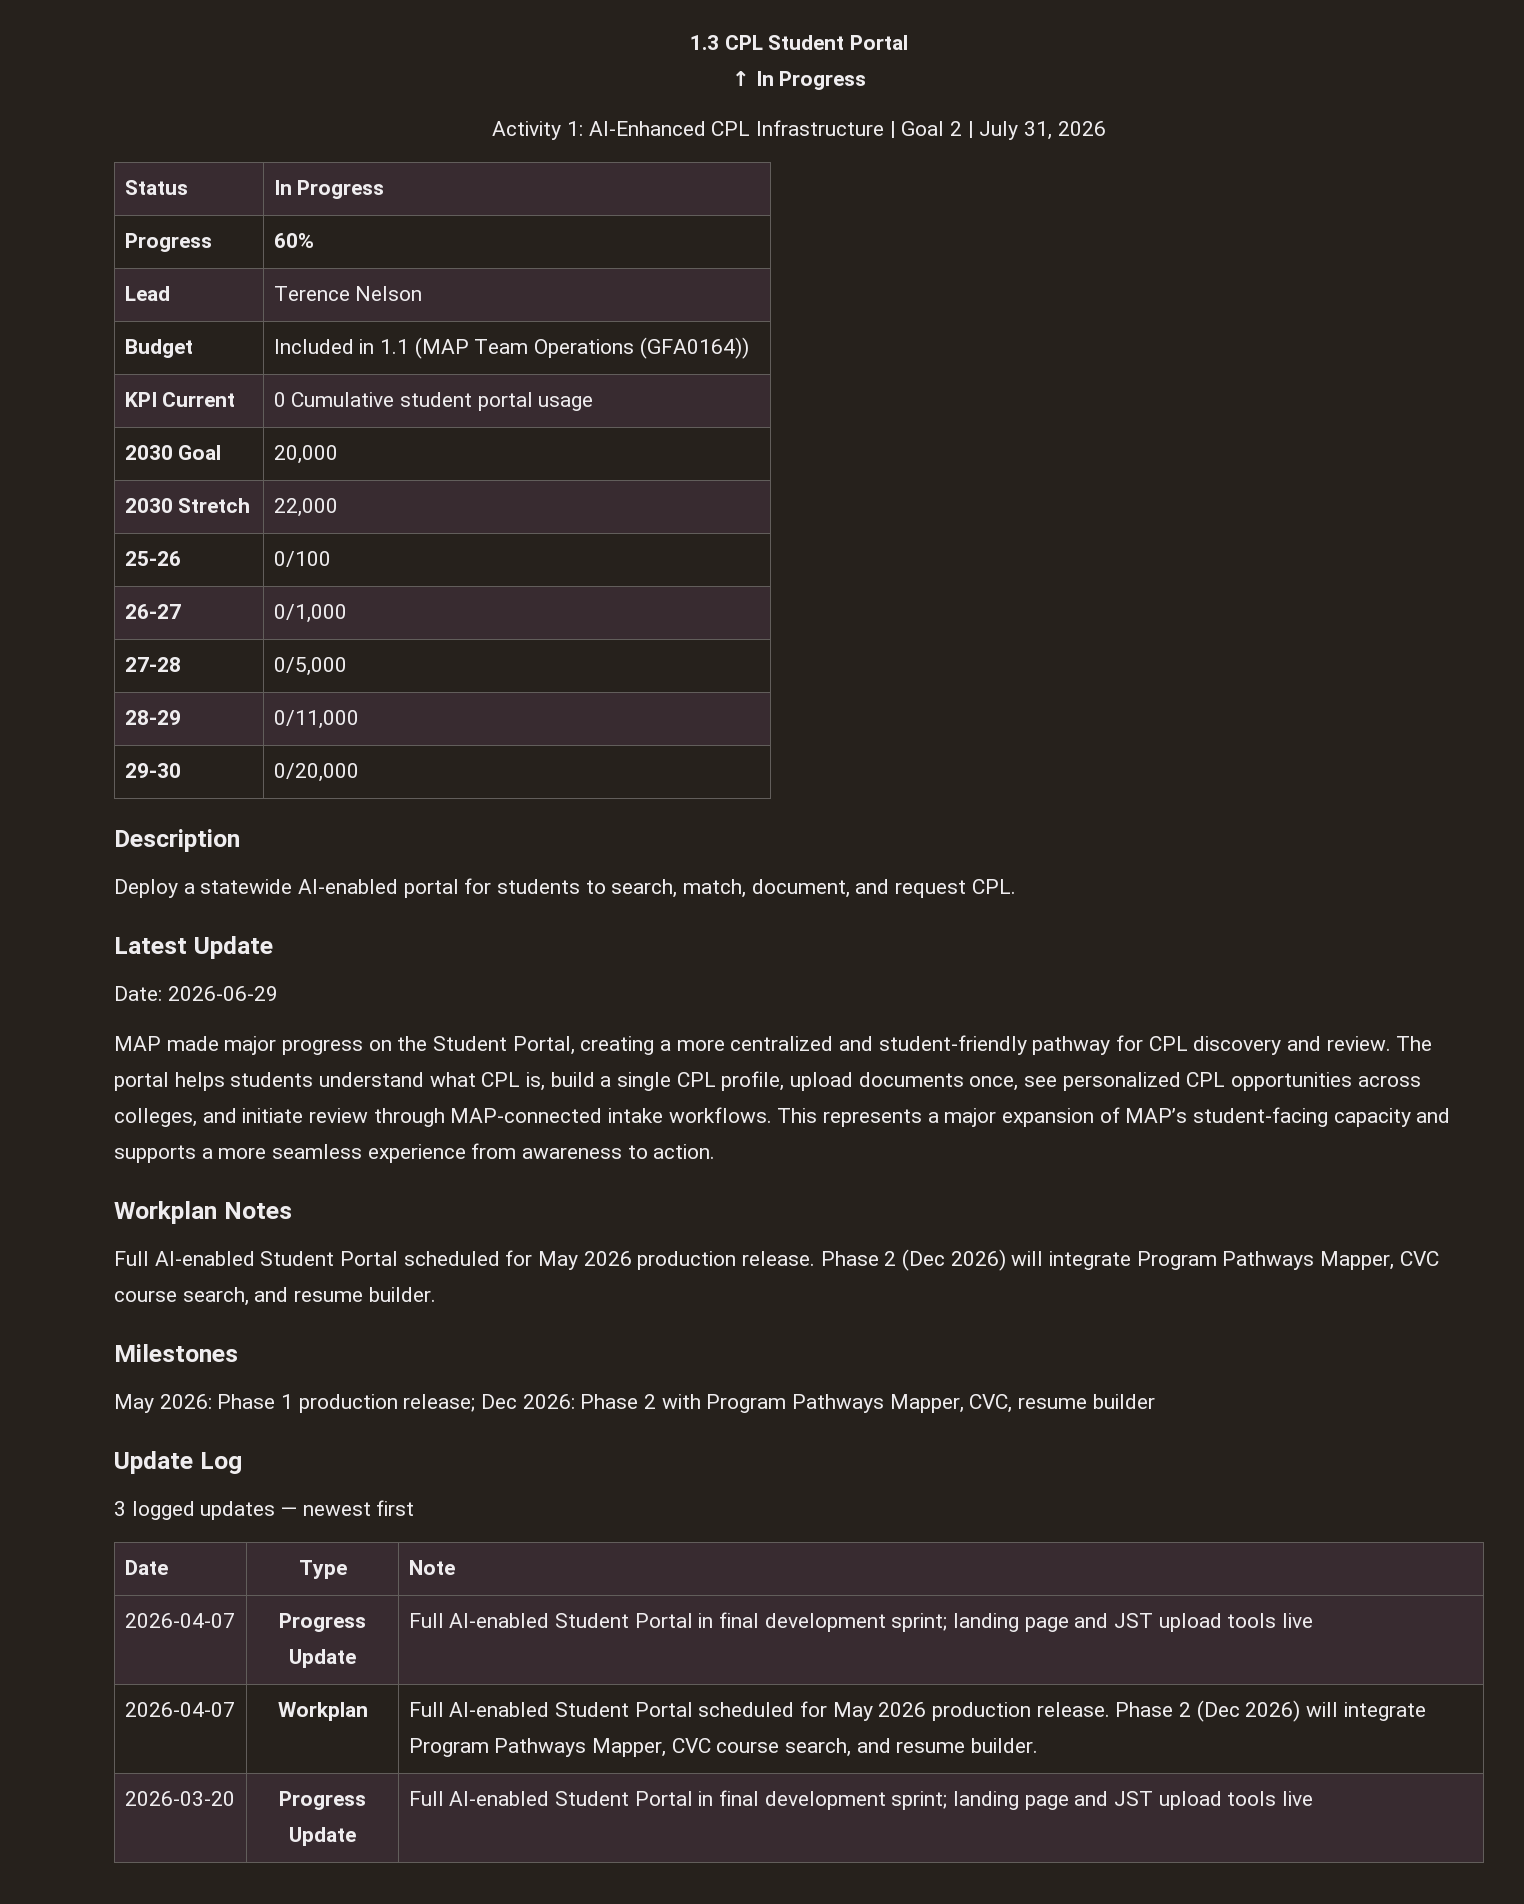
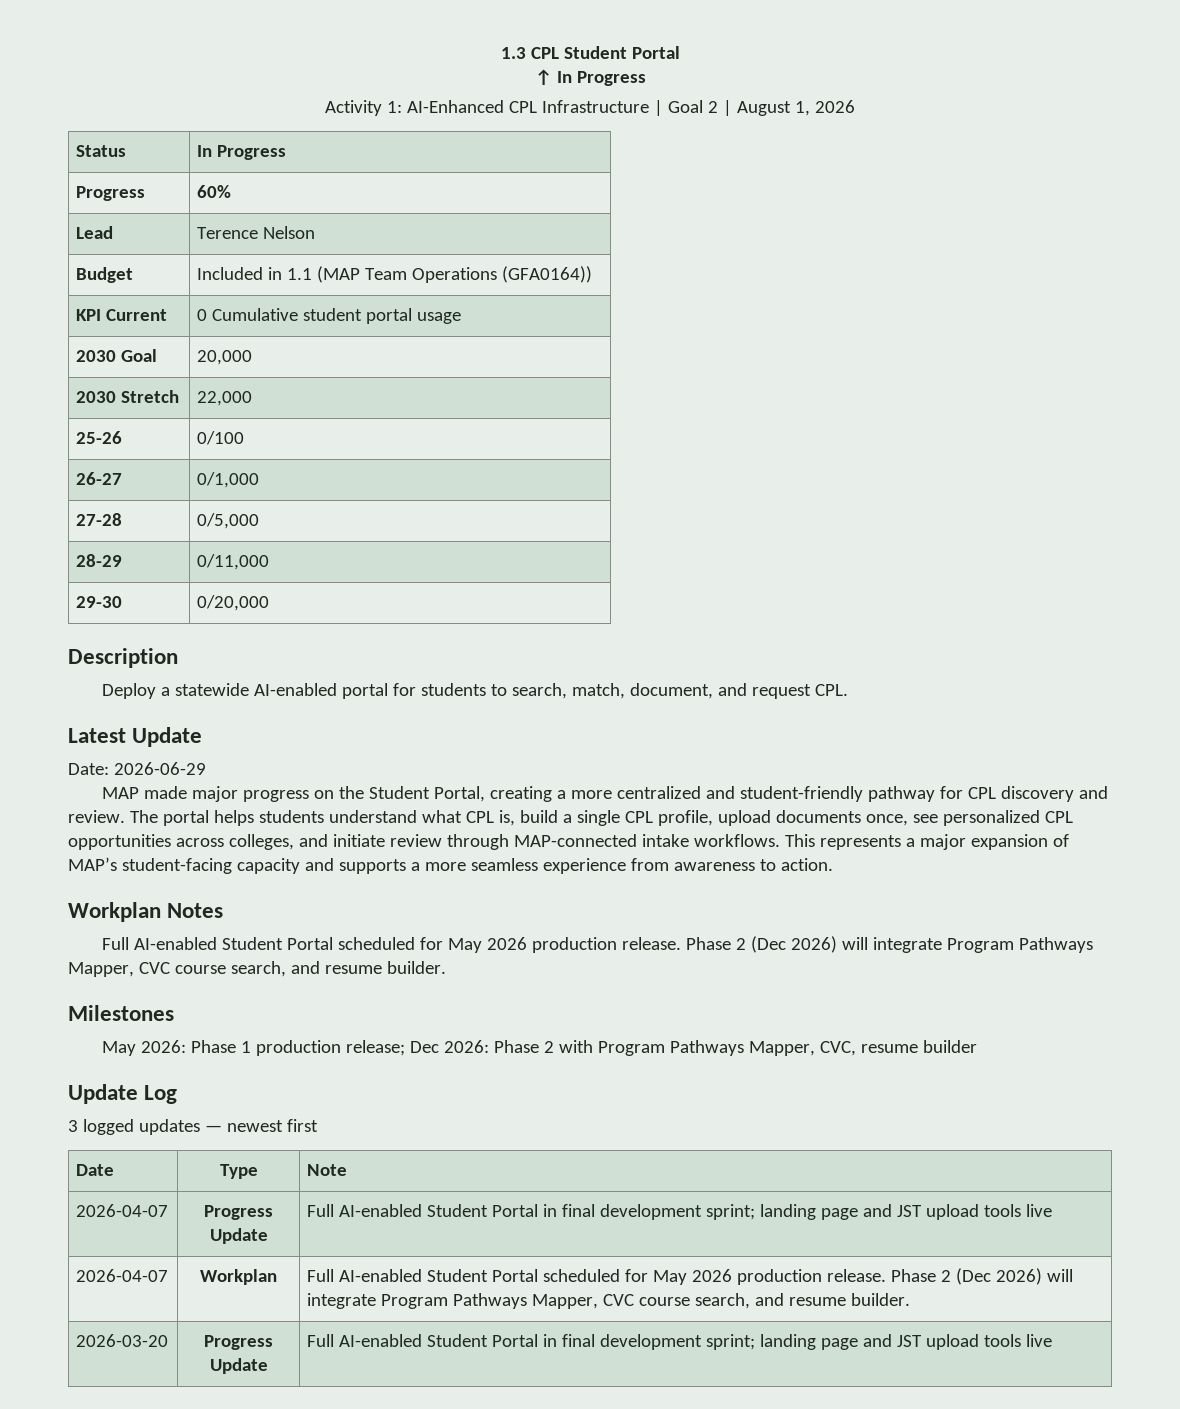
[979,121,1053,140] July 31, -> [736,101,810,116] August 1,

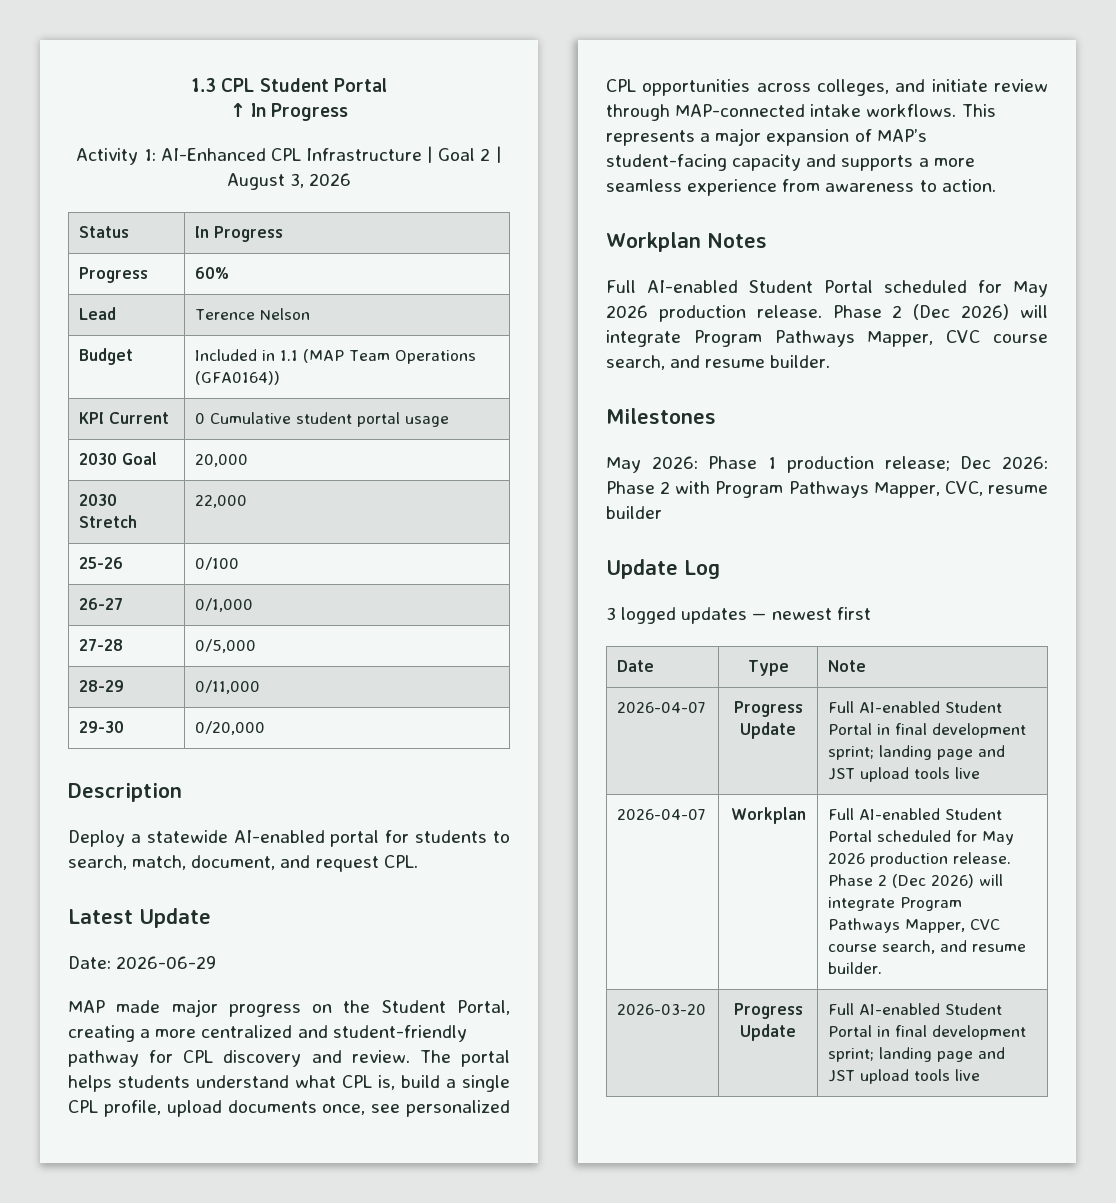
[794,101,810,116] 1, -> [290,173,304,188] 3,

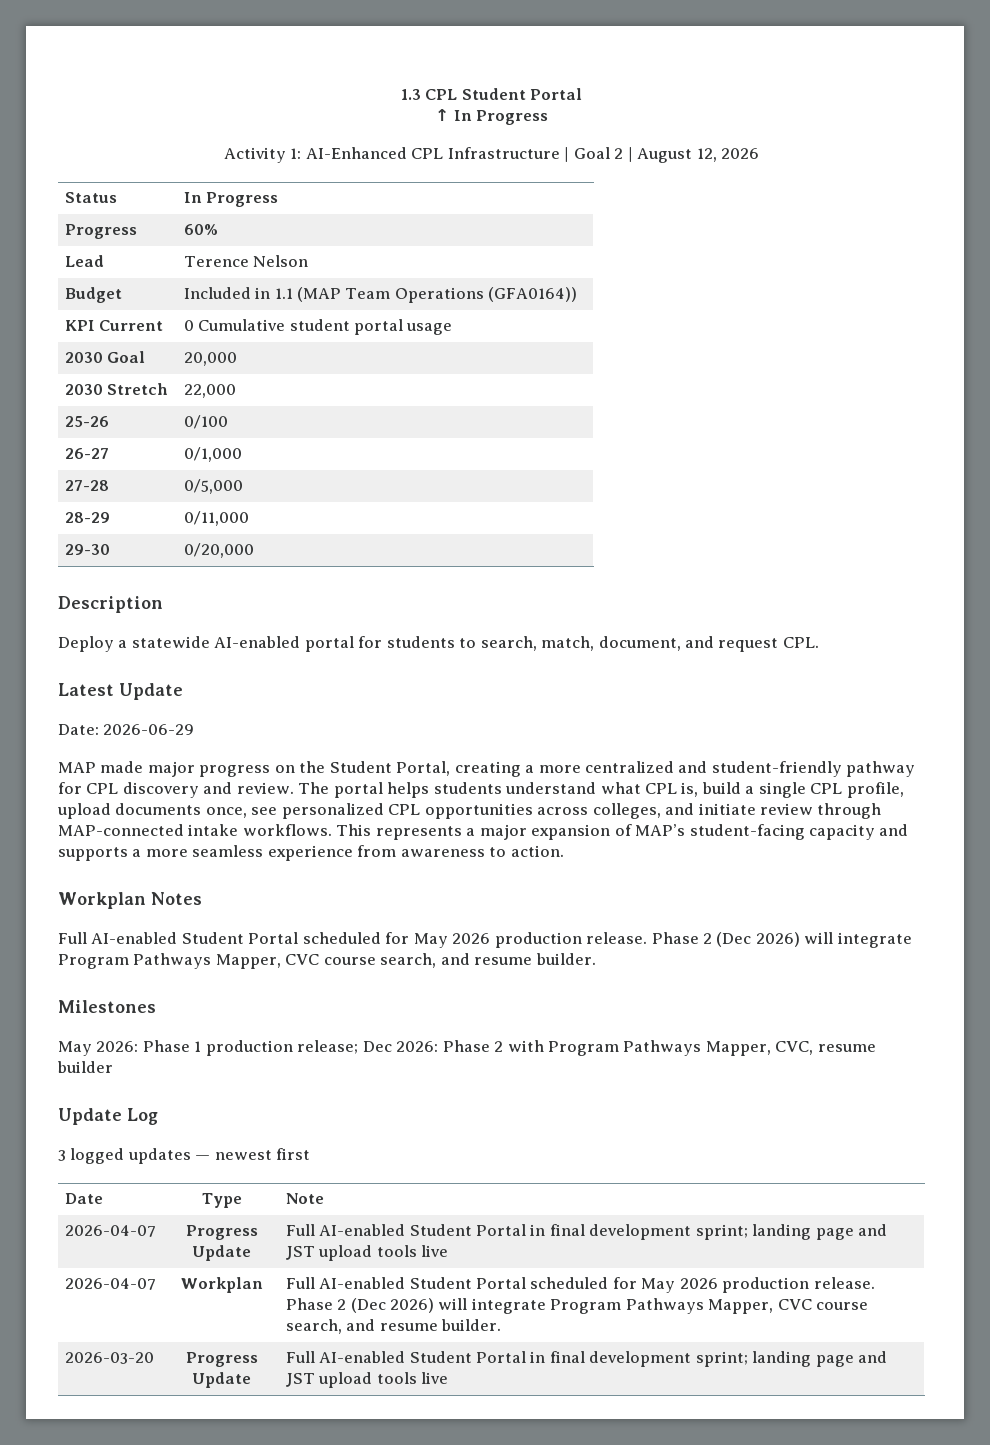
[290,173,304,188] 3, -> [696,148,717,162] 12,

